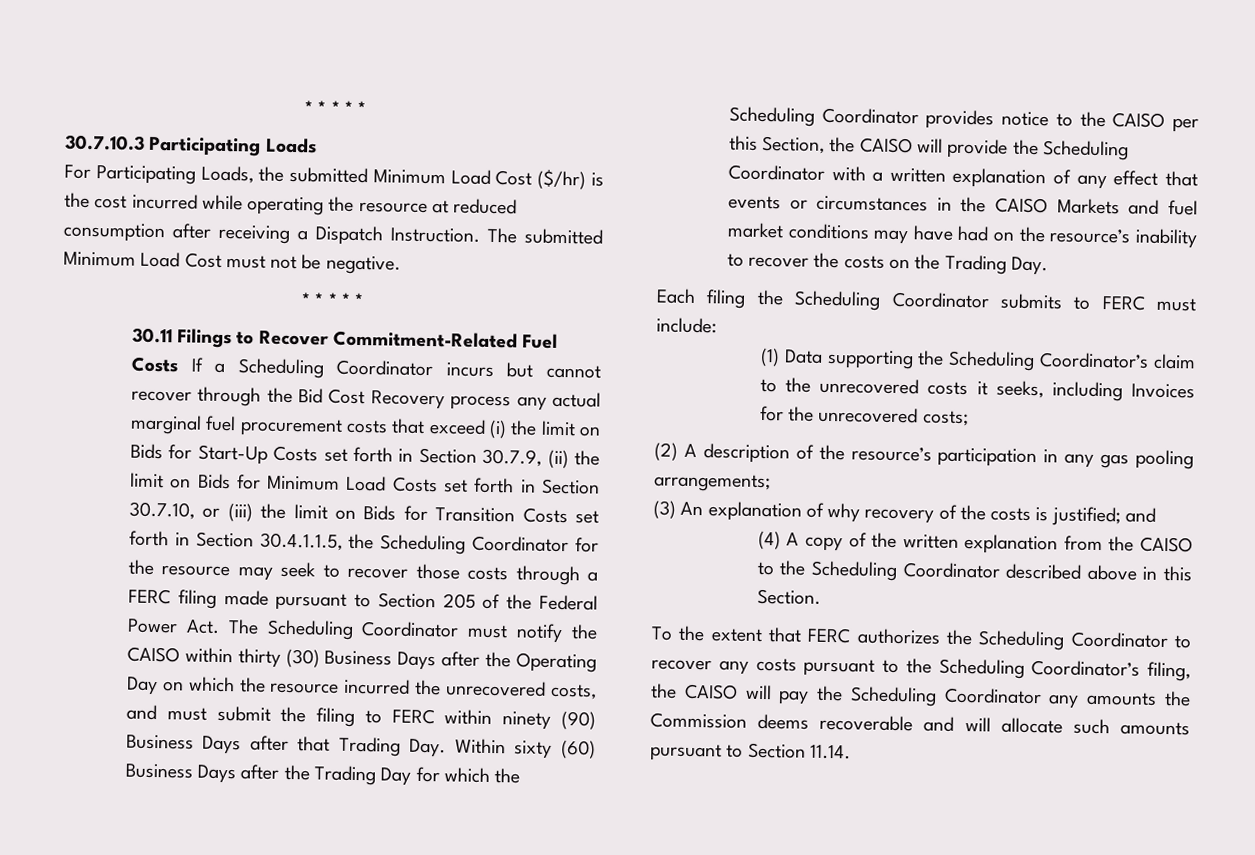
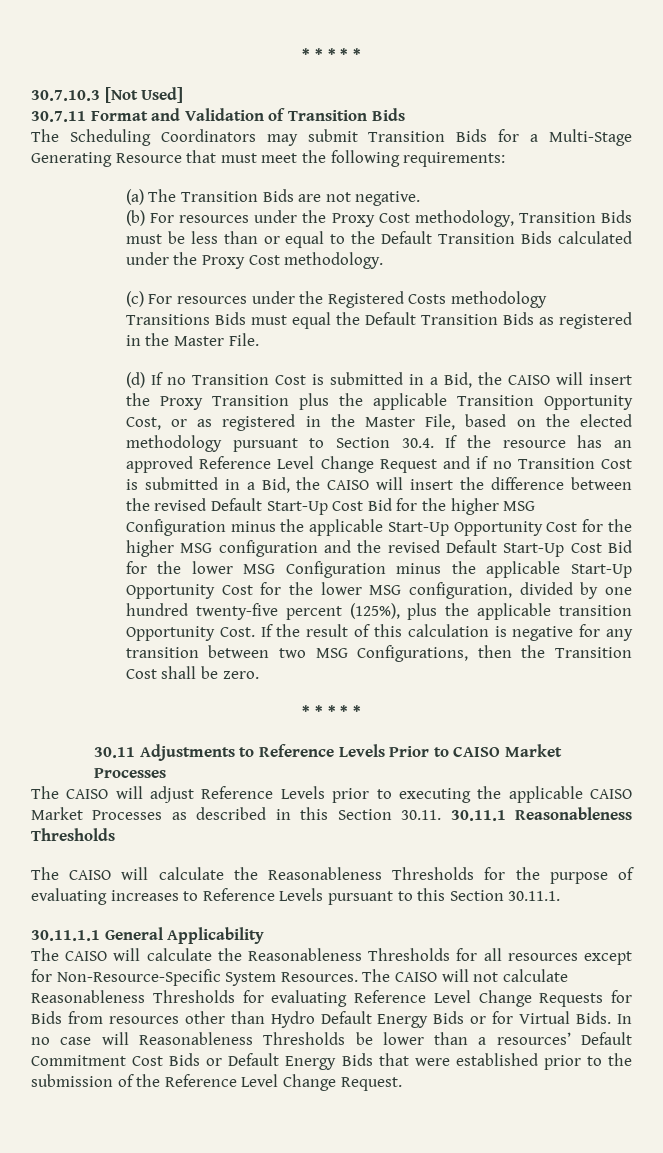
[148,136,317,157] [64,164,604,190] [64,192,518,216] [63,222,603,246] [63,251,401,275] Participating Loads // For Participating Loads, the submitted Minimum Load Cost ($/hr) is the cost incurred while operating the resource at reduced consumption after receiving a Dispatch Instruction. The submitted Minimum Load Cost must not be negative. -> [104,87,184,103] [31,108,405,122] [31,129,632,146] [31,150,506,167] [125,189,421,206] [125,210,632,227] [125,231,633,248] [125,252,384,269] [125,291,548,308] [125,312,632,329] [125,333,259,346] [125,372,633,388] [125,393,633,410] [125,414,632,431] [125,435,633,452] [125,456,632,473] [125,477,632,493] [125,498,536,515] [125,519,632,536] [125,540,632,557] [125,561,632,578] [125,582,632,599] [125,603,632,620] [125,624,633,641] [125,645,632,662] [125,666,259,679] [Not Used] // 30.7.11 Format and Validation of Transition Bids // The Scheduling Coordinators may submit Transition Bids for a Multi-Stage Generating Resource that must meet the following requirements: // (a) The Transition Bids are not negative. // (b) For resources under the Proxy Cost methodology, Transition Bids must be less than or equal to the Default Transition Bids calculated under the Proxy Cost methodology. // (c) For resources under the Registered Costs methodology Transitions Bids must equal the Default Transition Bids as registered in the Master File. // (d) If no Transition Cost is submitted in a Bid, the CAISO will insert the Proxy Transition plus the applicable Transition Opportunity Cost, or as registered in the Master File, based on the elected methodology pursuant to Section 30.4. If the resource has an approved Reference Level Change Request and if no Transition Cost is submitted in a Bid, the CAISO will insert the difference between the revised Default Start-Up Cost Bid for the higher MSG Configuration minus the applicable Start-Up Opportunity Cost for the higher MSG configuration and the revised Default Start-Up Cost Bid for the lower MSG Configuration minus the applicable Start-Up Opportunity Cost for the lower MSG configuration, divided by one hundred twenty-five percent (125%), plus the applicable transition Opportunity Cost. If the result of this calculation is negative for any transition between two MSG Configurations, then the Transition Cost shall be zero.
[177,328,559,349] [130,356,601,379] [130,386,601,411] [129,414,601,439] [129,443,600,469] [129,472,601,495] [128,501,599,524] [128,530,599,555] [127,559,598,586] [127,588,599,611] [126,618,598,644] [126,646,597,673] [125,676,597,700] [125,704,597,730] [125,734,596,759] [124,763,521,786] [728,106,1199,133] [728,135,1129,161] [727,164,1198,190] [727,195,1198,216] [726,222,1198,249] [726,252,1048,276] [656,288,1196,312] [656,317,717,334] [759,347,1196,372] [759,377,1195,402] [759,405,969,427] [654,442,1194,470] [654,473,771,493] [653,500,1156,527] [757,530,1193,555] [756,560,1193,582] [756,588,821,605] [651,625,1191,651] [651,657,1191,682] [650,683,1191,709] [650,712,1190,736] [650,742,851,762] Filings to Recover Commitment-Related Fuel Costs If a Scheduling Coordinator incurs but cannot recover through the Bid Cost Recovery process any actual marginal fuel procurement costs that exceed (i) the limit on Bids for Start-Up Costs set forth in Section 30.7.9, (ii) the limit on Bids for Minimum Load Costs set forth in Section 30.7.10, or (iii) the limit on Bids for Transition Costs set forth in Section 30.4.1.1.5, the Scheduling Coordinator for the resource may seek to recover those costs through a FERC filing made pursuant to Section 205 of the Federal Power Act. The Scheduling Coordinator must notify the CAISO within thirty (30) Business Days after the Operating Day on which the resource incurred the unrecovered costs, and must submit the filing to FERC within ninety (90) Business Days after that Trading Day. Within sixty (60) Business Days after the Trading Day for which the Scheduling Coordinator provides notice to the CAISO per this Section, the CAISO will provide the Scheduling Coordinator with a written explanation of any effect that events or circumstances in the CAISO Markets and fuel market conditions may have had on the resource’s inability to recover the costs on the Trading Day. // Each filing the Scheduling Coordinator submits to FERC must include: // (1) Data supporting the Scheduling Coordinator’s claim to the unrecovered costs it seeks, including Invoices for the unrecovered costs; // (2) A description of the resource’s participation in any gas pooling arrangements; // (3) An explanation of why recovery of the costs is justified; and // (4) A copy of the written explanation from the CAISO to the Scheduling Coordinator described above in this Section. // To the extent that FERC authorizes the Scheduling Coordinator to recover any costs pursuant to the Scheduling Coordinator’s filing, the CAISO will pay the Scheduling Coordinator any amounts the Commission deems recoverable and will allocate such amounts pursuant to Section 11.14. -> [139,744,562,761] [94,768,167,778] [31,786,633,803] [31,807,632,821] [31,828,115,841] [31,867,634,884] [31,888,561,905] [31,927,265,944] [31,948,632,965] [31,969,568,986] [31,990,632,1007] [31,1011,632,1028] [31,1032,632,1045] [31,1053,632,1070] [31,1074,402,1091] Adjustments to Reference Levels Prior to CAISO Market Processes // The CAISO will adjust Reference Levels prior to executing the applicable CAISO Market Processes as described in this Section 30.11. 30.11.1 Reasonableness Thresholds // The CAISO will calculate the Reasonableness Thresholds for the purpose of evaluating increases to Reference Levels pursuant to this Section 30.11.1. // 30.11.1.1 General Applicability // The CAISO will calculate the Reasonableness Thresholds for all resources except for Non-Resource-Specific System Resources. The CAISO will not calculate Reasonableness Thresholds for evaluating Reference Level Change Requests for Bids from resources other than Hydro Default Energy Bids or for Virtual Bids. In no case will Reasonableness Thresholds be lower than a resources’ Default Commitment Cost Bids or Default Energy Bids that were established prior to the submission of the Reference Level Change Request.

